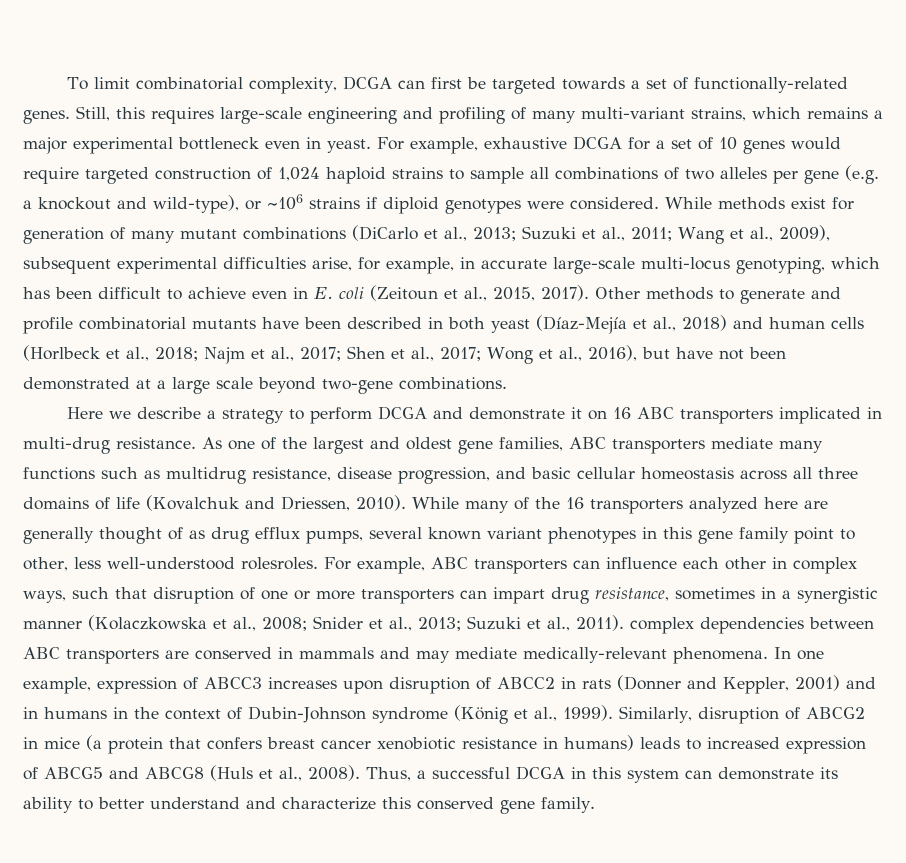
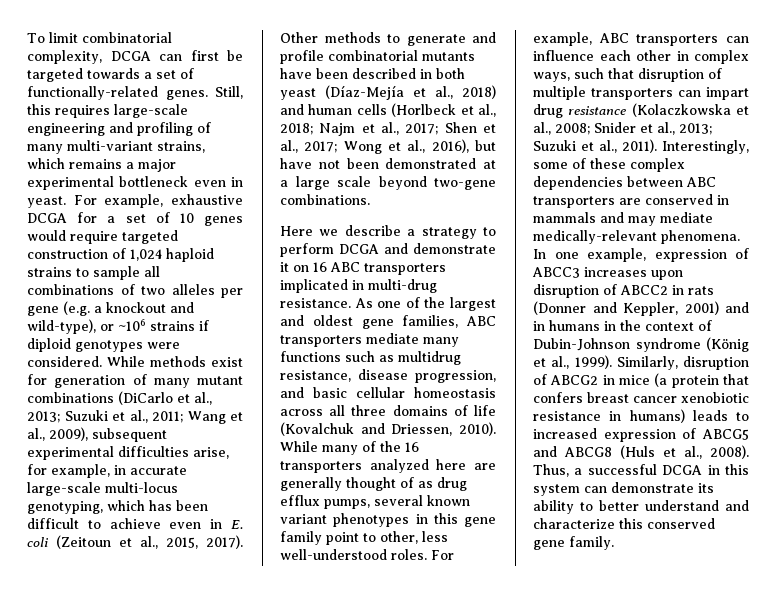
[241,557,318,570] rolesroles. -> [391,549,427,560] roles.
[261,590,355,600] one or more -> [533,86,586,100] multiple
[595,587,878,604] [23,620,82,629] resistance, sometimes in a synergistic manner -> [568,106,627,115] resistance
(624, 623) none -> [662,140,749,154] [533,158,626,169] Interestingly, some of these

